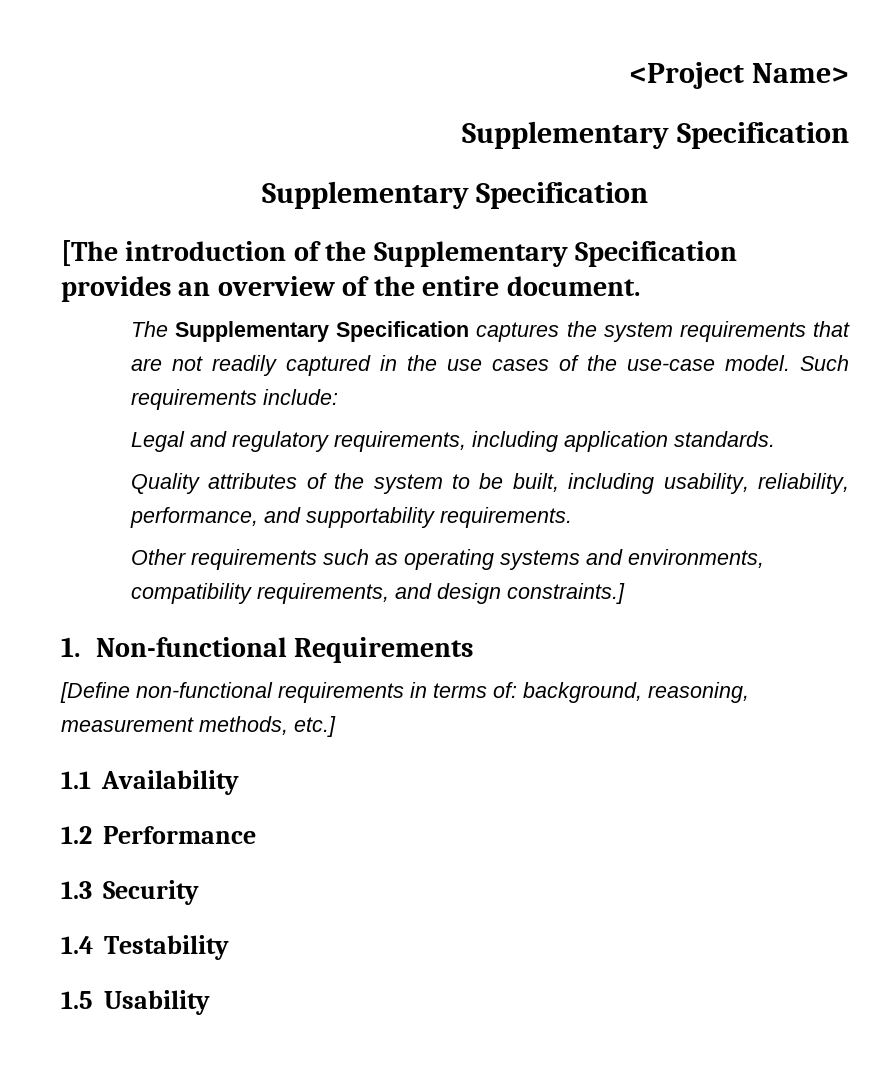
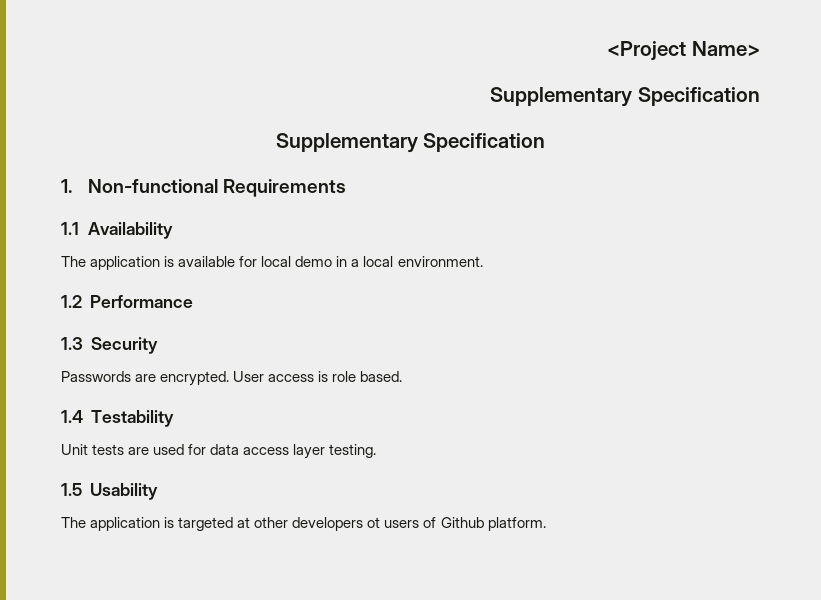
[61,240,738,267] [61,276,640,302] [131,321,850,342] [131,355,850,376] [131,389,339,410] [131,431,776,452] [131,473,850,494] [130,507,573,528] [131,549,765,570] [131,583,626,604] [61,637,474,663] [60,682,749,703] [61,716,336,737] [61,770,239,795] [61,826,256,844] [61,880,199,905] [61,935,229,960] [61,990,210,1015] [The introduction of the Supplementary Specification provides an overview of the entire document. // The Supplementary Specification captures the system requirements that are not readily captured in the use cases of the use-case model. Such requirements include: // Legal and regulatory requirements, including application standards. // Quality attributes of the system to be built, including usability, reliability, performance, and supportability requirements. // Other requirements such as operating systems and environments, compatibility requirements, and design constraints.] // 1. Non-functional Requirements // [Define non-functional requirements in terms of: background, reasoning, measurement methods, etc.] // 1.1 Availability // 1.2 Performance // 1.3 Security // 1.4 Testability // 1.5 Usability -> [61,179,346,197] [61,222,173,239] [61,256,483,270] [61,295,193,308] [61,337,158,354] [61,371,403,386] [61,410,174,427] [61,444,377,459] [61,483,158,500] [61,517,546,531] 1. Non-functional Requirements // 1.1 Availability // The application is available for local demo in a local environment. // 1.2 Performance // 1.3 Security // Passwords are encrypted. User access is role based. // 1.4 Testability // Unit tests are used for data access layer testing. // 1.5 Usability // The application is targeted at other developers ot users of Github platform.

